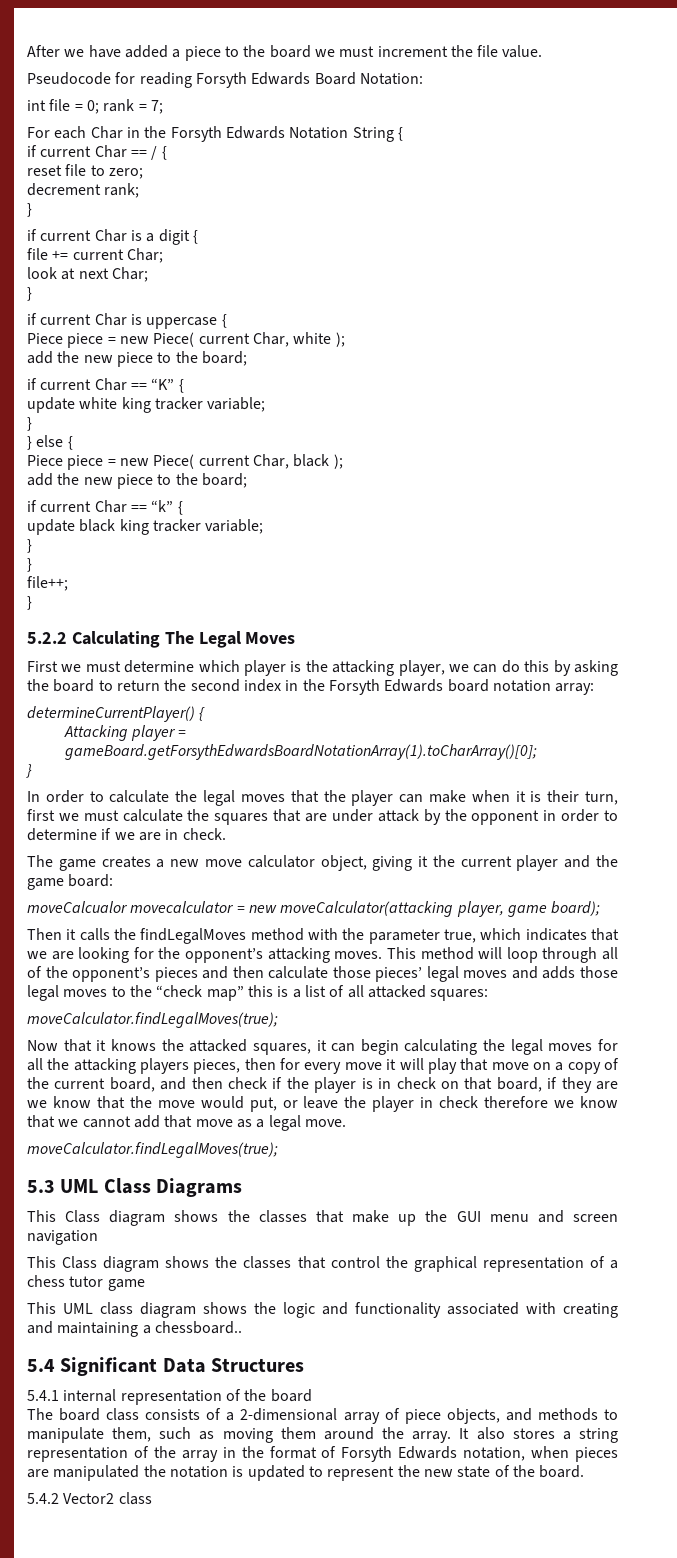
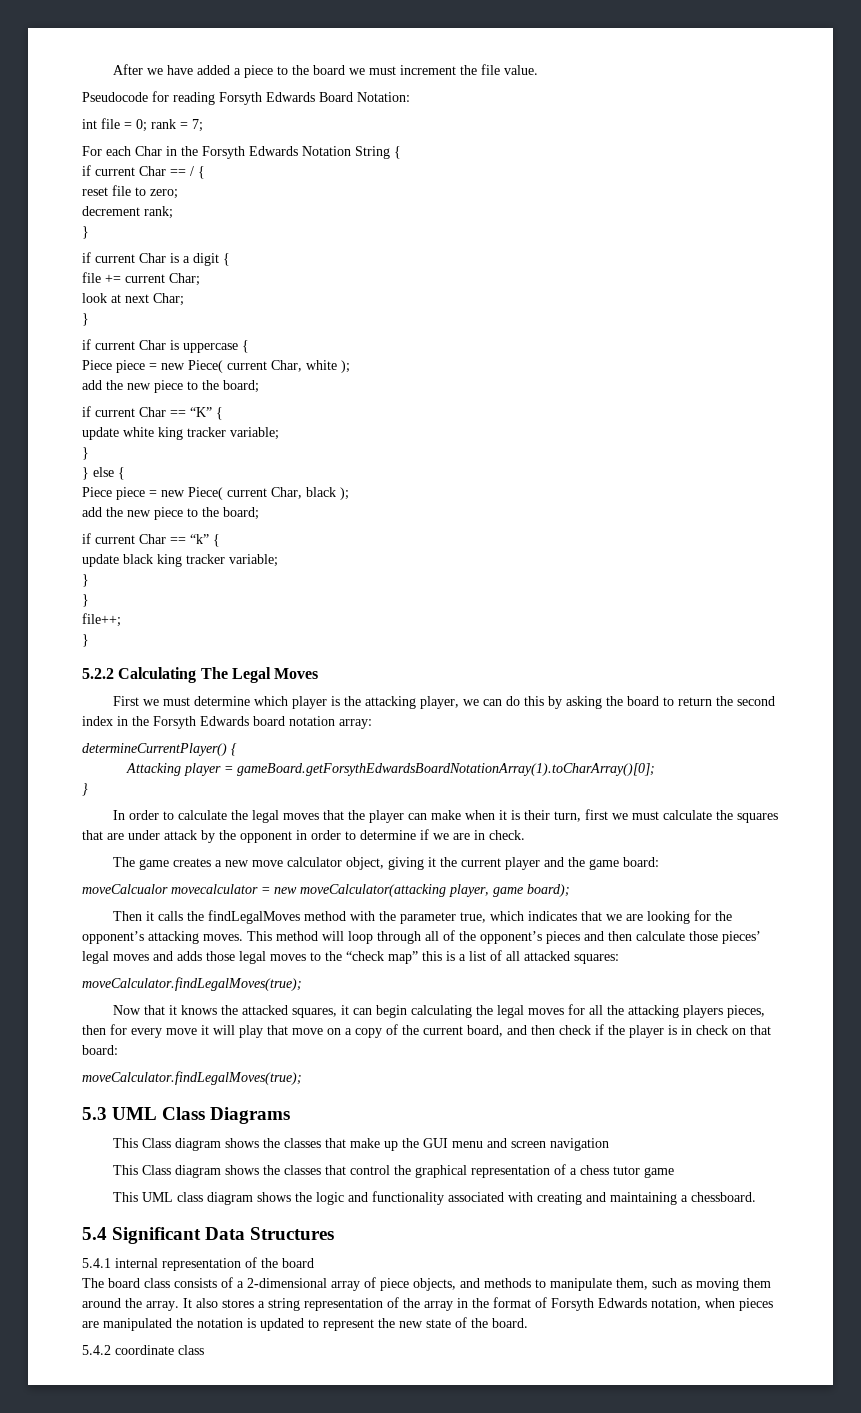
[496,1077,619,1093] [27,1096,619,1112] [27,1115,346,1131] board, if they are we know that the move would put, or leave the player in check therefore we know that we cannot add that move as a legal move. -> [82,1045,118,1055] board:
[154,1321,242,1334] chessboard.. -> [691,1192,757,1202] chessboard.
[63,1493,115,1504] Vector2 -> [115,1345,174,1355] coordinate

